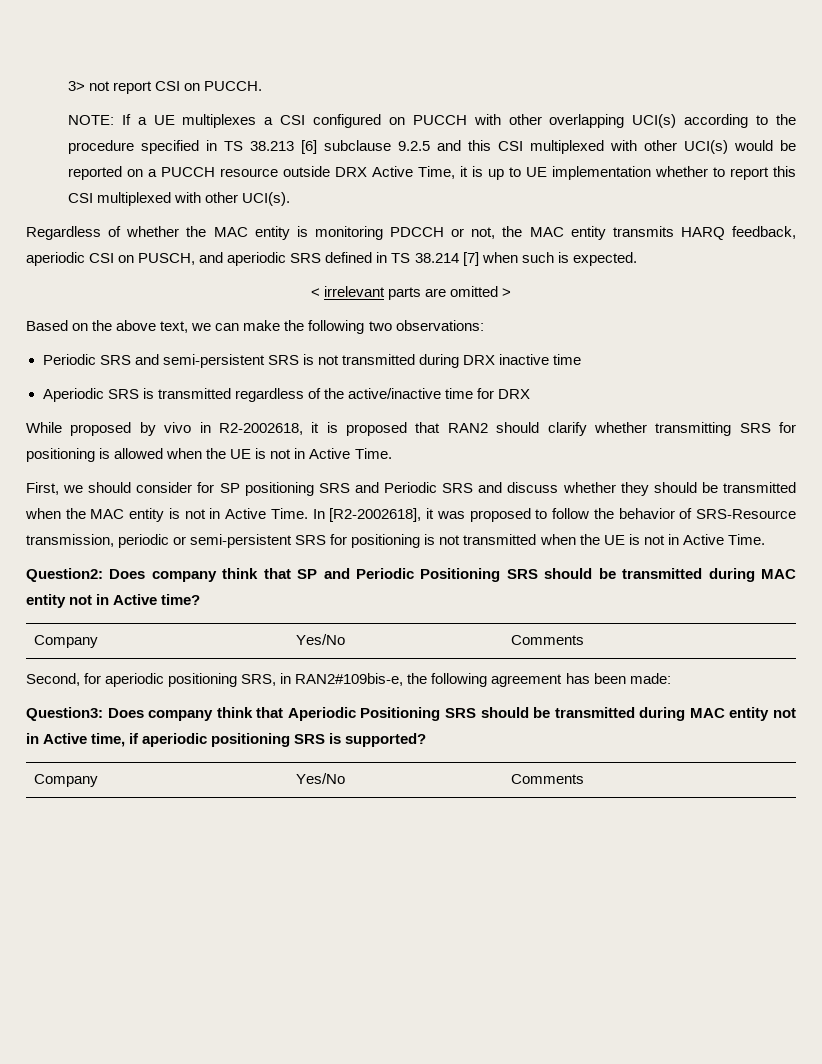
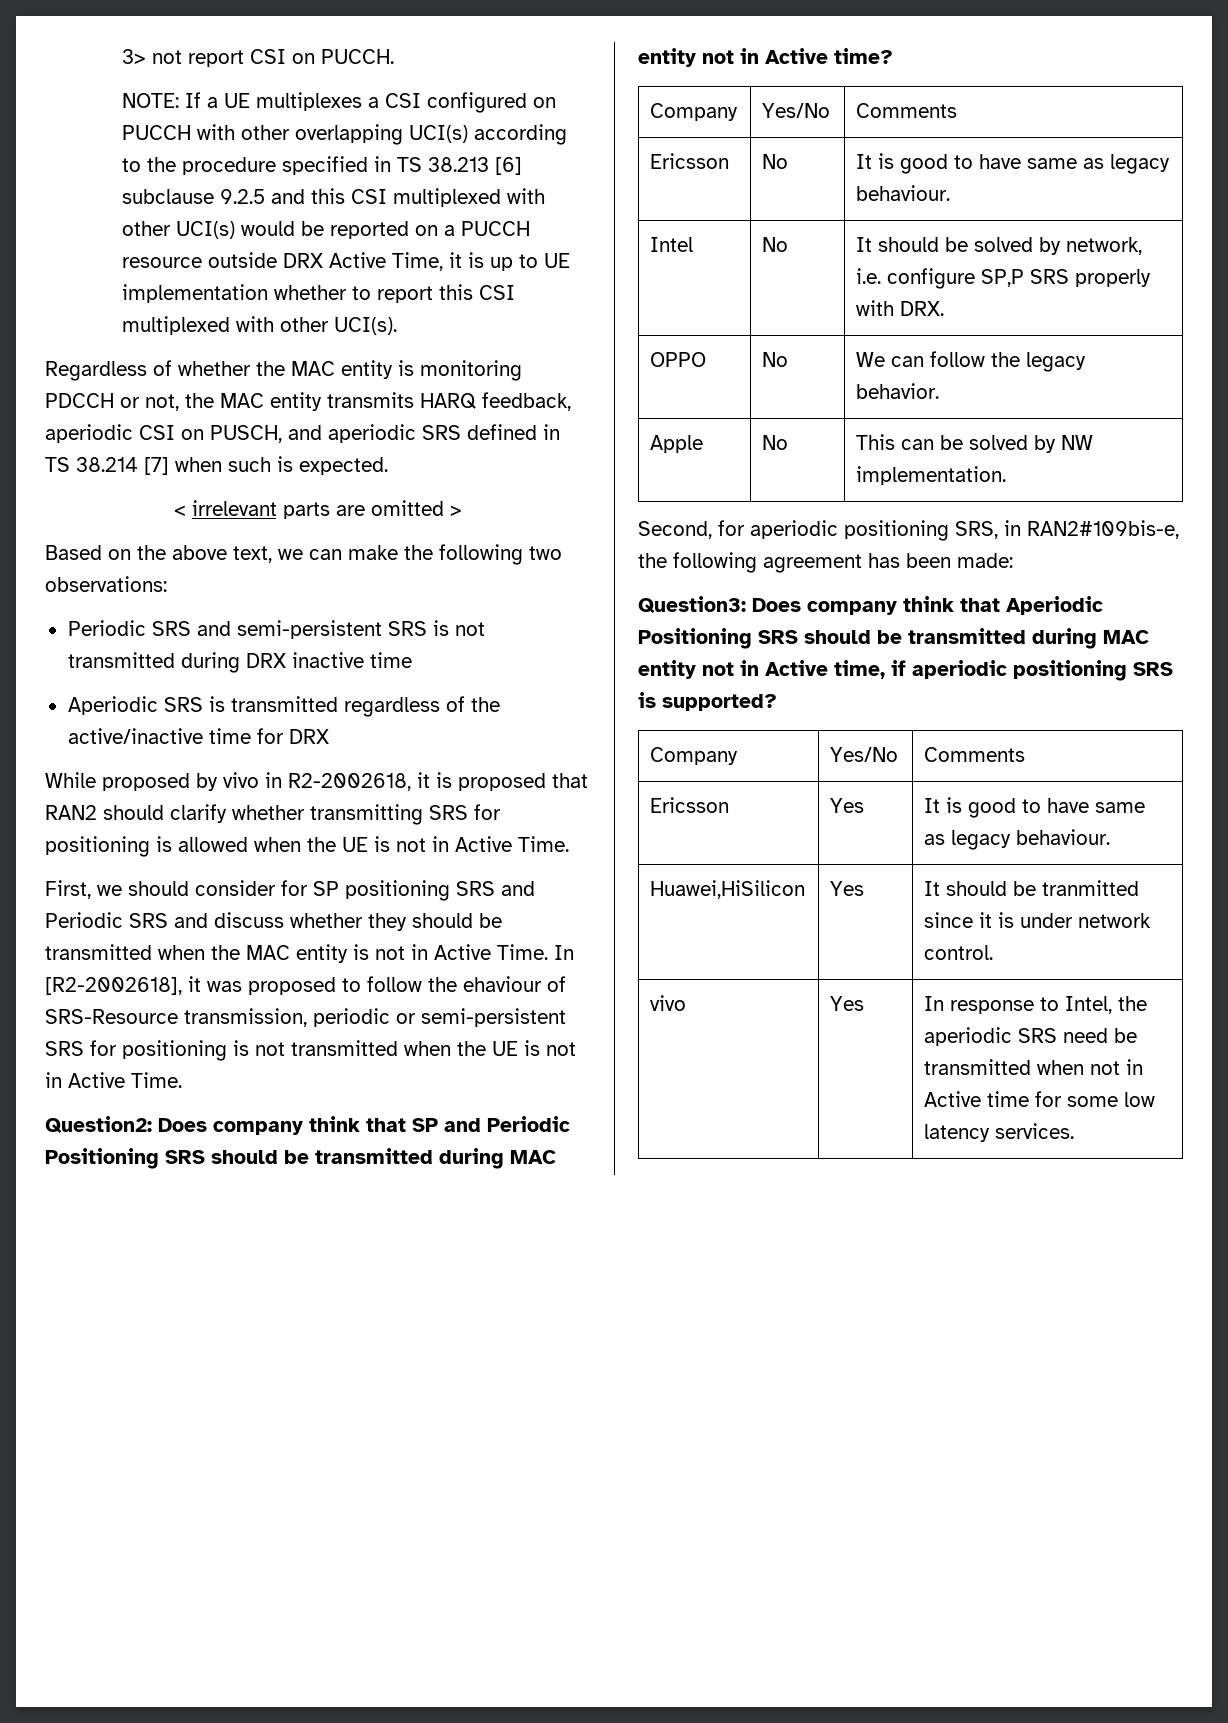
[618,508,675,519] behavior -> [463,976,542,992] ehaviour
(585, 640) none -> [650,153,730,169] [762,154,789,169] [856,153,1171,174] [856,185,951,201] [650,237,694,252] [762,237,789,252] [856,237,1143,255] [856,268,1152,289] [856,300,945,316] [650,352,707,367] [762,352,789,367] [856,351,1087,372] [856,383,940,399] [650,435,704,453] [762,435,789,450] [856,434,1094,453] [856,466,1007,485] // Ericsson | No | It is good to have same as legacy behaviour. // Intel | No | It should be solved by network, i.e. configure SP,P SRS properly with DRX. // OPPO | No | We can follow the legacy behavior. // Apple | No | This can be solved by NW implementation.
(585, 779) none -> [650,797,730,813] [830,798,865,813] [924,797,1146,818] [924,829,1111,850] [650,880,806,899] [830,881,865,896] [924,880,1140,896] [924,912,1152,928] [924,945,994,960] [650,995,687,1011] [830,996,865,1011] [924,996,1148,1014] [924,1027,1138,1046] [924,1059,1144,1075] [924,1091,1156,1107] [924,1123,1075,1142] // Ericsson | Yes | It is good to have same as legacy behaviour. // Huawei,HiSilicon | Yes | It should be tranmitted since it is under network control. // vivo | Yes | In response to Intel, the aperiodic SRS need be transmitted when not in Active time for some low latency services.

